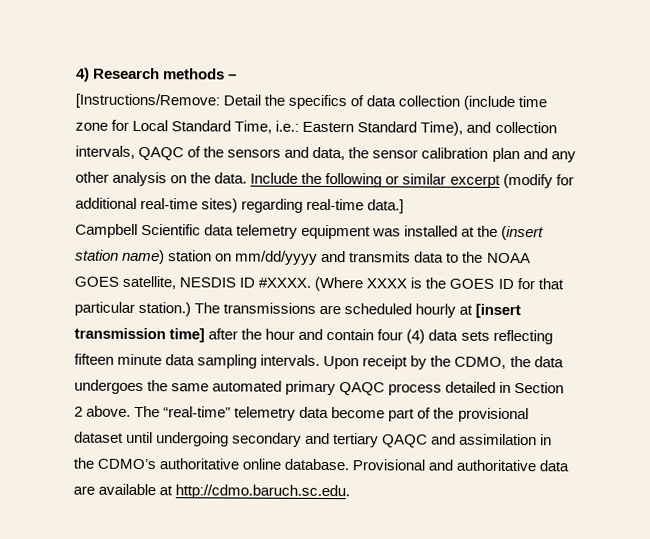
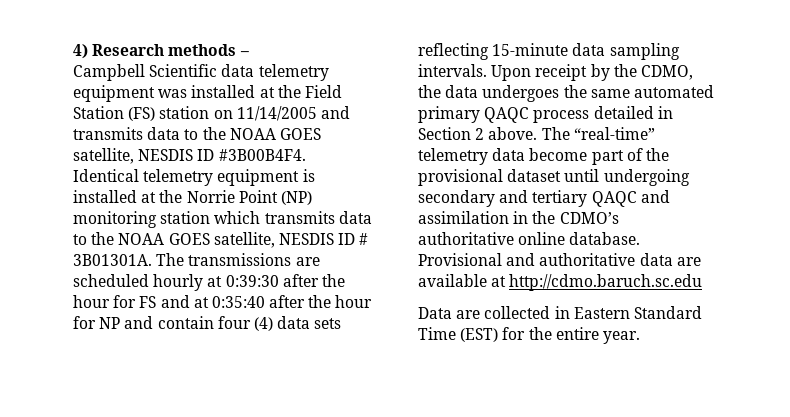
[75,93,548,111] [75,119,557,136] [75,145,576,163] [75,171,574,189] [75,197,405,214] // [Instructions/Remove: Detail the specifics of data collection (include time zone for Local Standard Time, i.e.: Eastern Standard Time), and collection intervals, QAQC of the sensors and data, the sensor calibration plan and any other analysis on the data. Include the following or similar excerpt (modify for additional real-time sites) regarding real-time data.] -> (249, 53) none
[501,225,545,241] [75,249,166,265] (insert station name) -> [304,85,342,98] [73,106,156,121] Field Station (FS)
[235,250,319,265] mm/dd/yyyy -> [236,106,317,121] 11/14/2005
[258,276,564,292] [74,301,192,317] #XXXX. (Where XXXX is the GOES ID for that particular station.) -> [218,149,306,161] [73,169,315,186] [73,190,312,205] [73,211,372,228] [73,232,369,248] [73,254,152,266] #3B00B4F4. Identical telemetry equipment is installed at the Norrie Point (NP) monitoring station which transmits data to the NOAA GOES satellite, NESDIS ID # 3B01301A.
[475,303,522,319] [74,327,296,343] [insert transmission time] after the hour -> [225,274,345,287] [73,295,373,308] [73,316,121,329] 0:39:30 after the hour for FS and at 0:35:40 after the hour for NP
[74,353,163,366] fifteen minute -> [492,43,569,56] 15-minute
[175,484,351,500] http://cdmo.baruch.sc.edu. -> [509,274,703,291] [418,306,702,319] [418,327,640,344] http://cdmo.baruch.sc.edu // Data are collected in Eastern Standard Time (EST) for the entire year.

